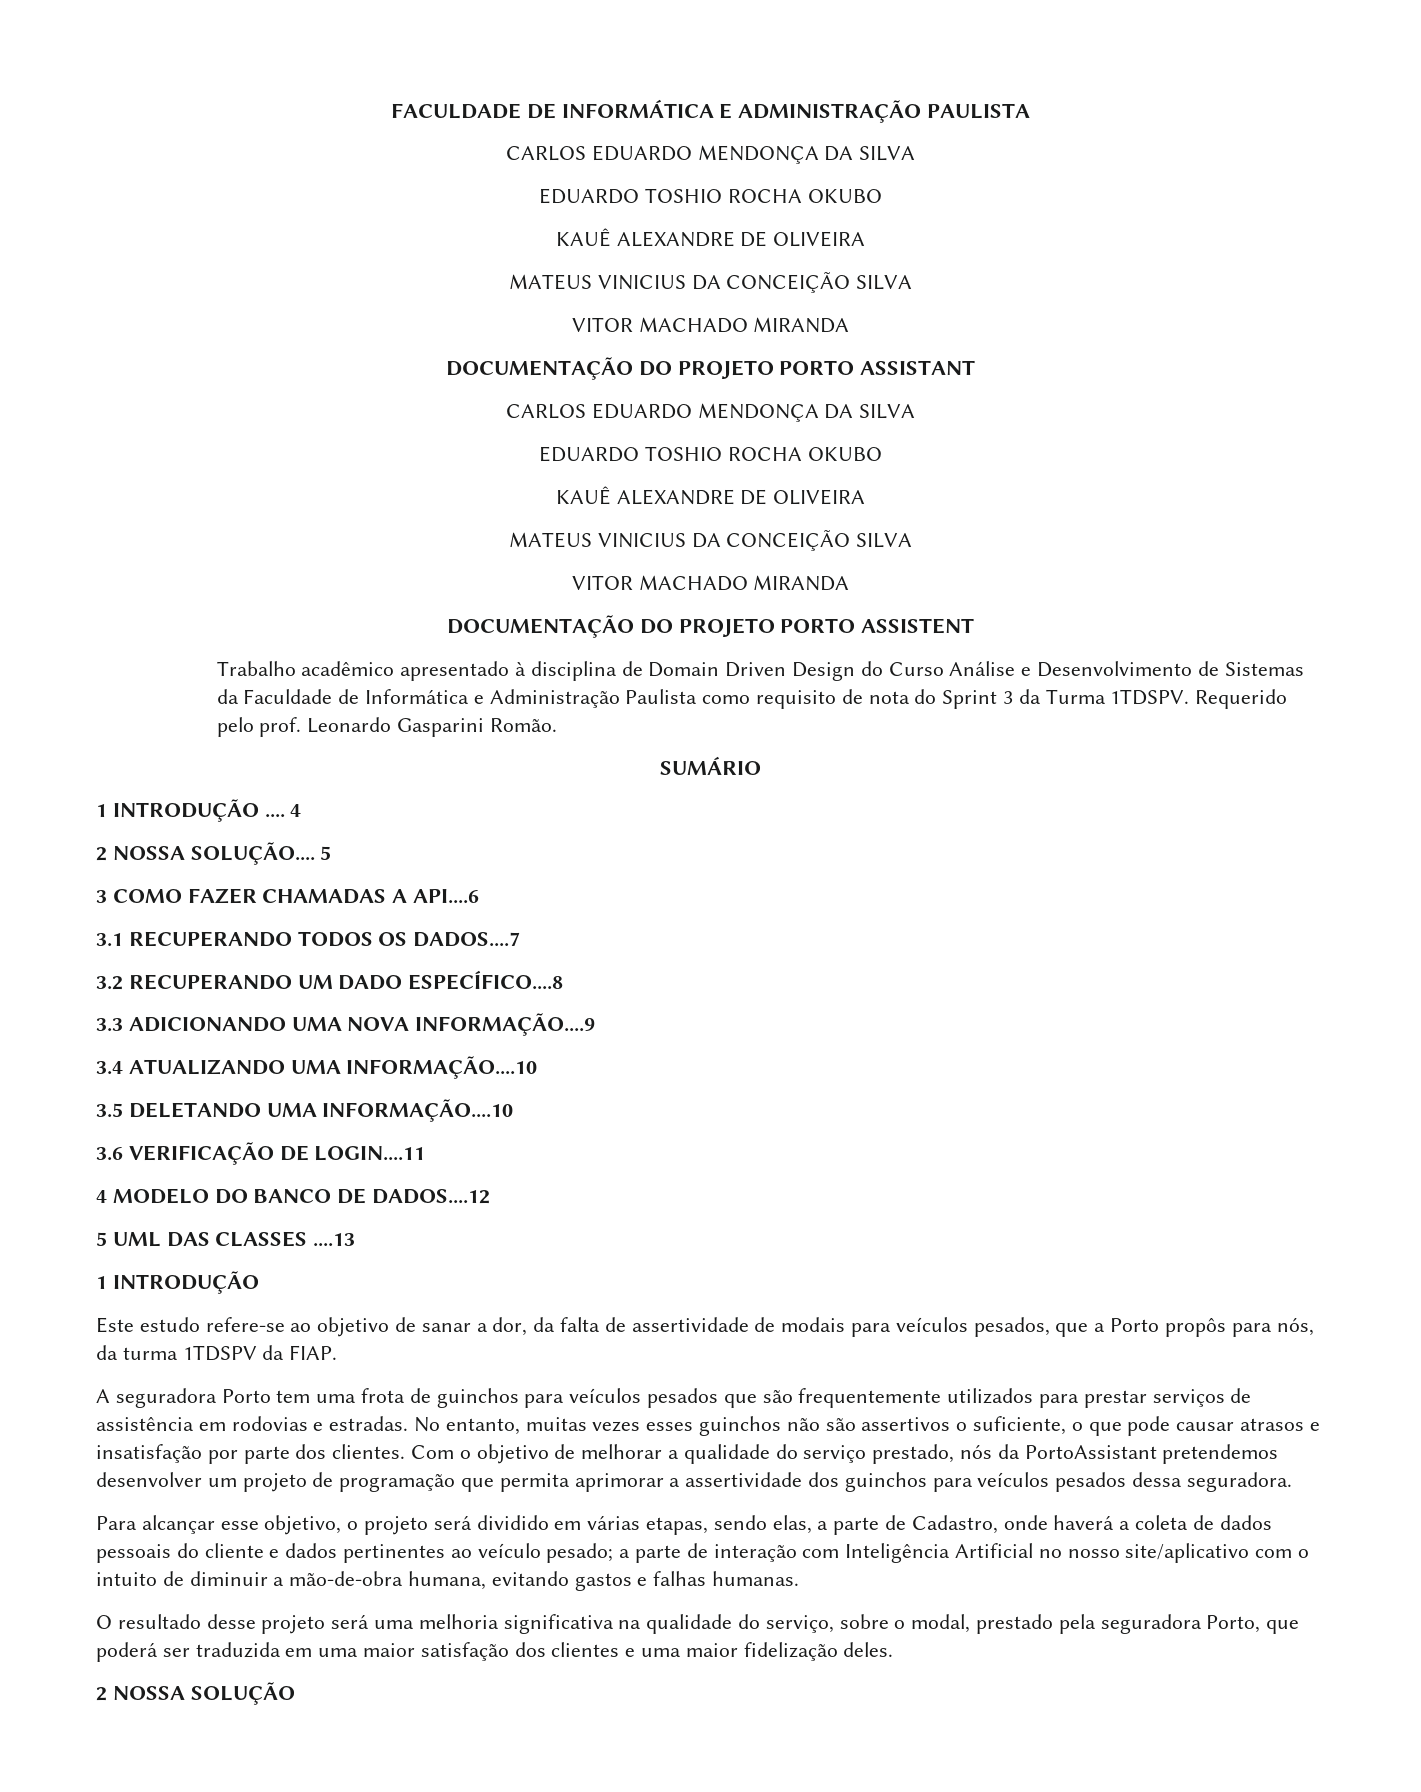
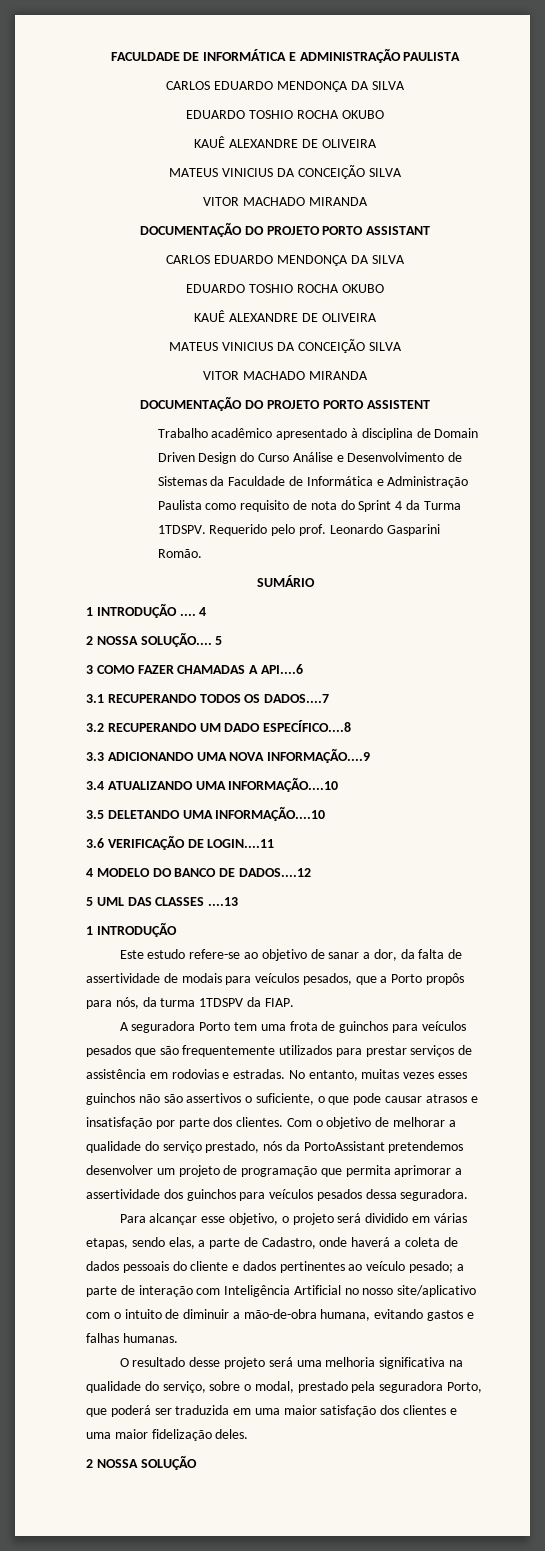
[1003,691,1014,704] 3 -> [395,501,403,510] 4

